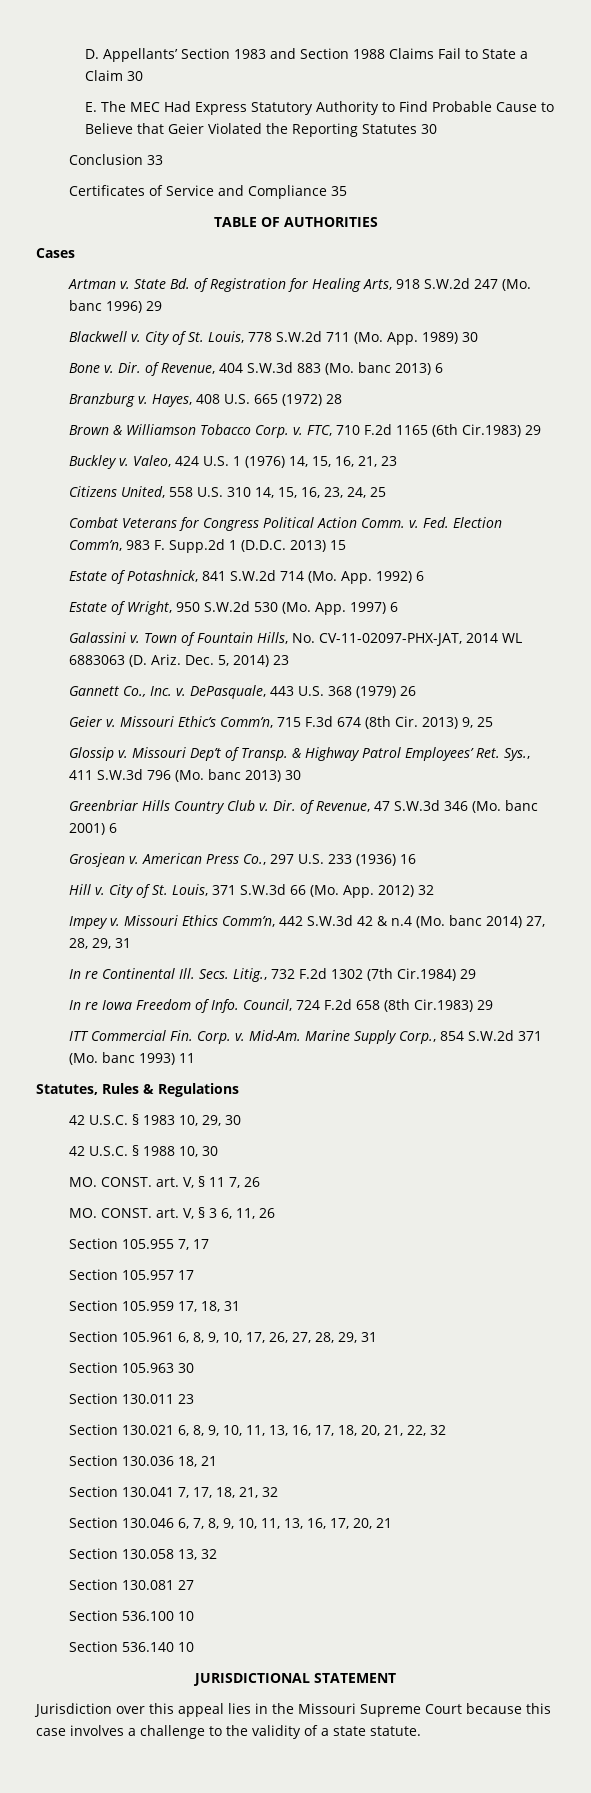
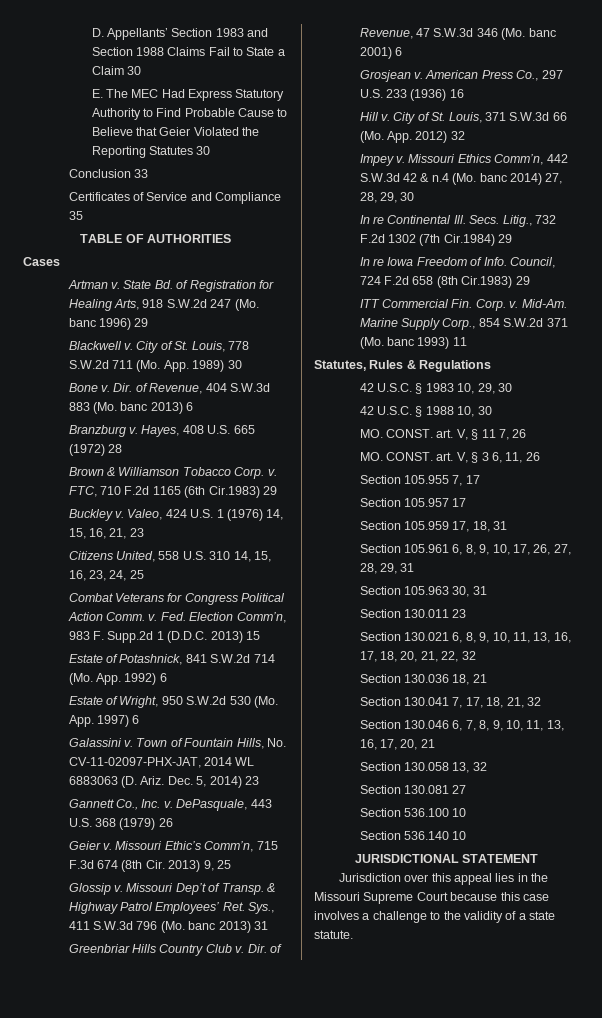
[284,770,301,780] 30 -> [253,921,268,930] 31
[114,938,131,948] 31 -> [400,192,415,201] 30
[177,1363,194,1373] 30 -> [452,586,487,597] 30, 31

